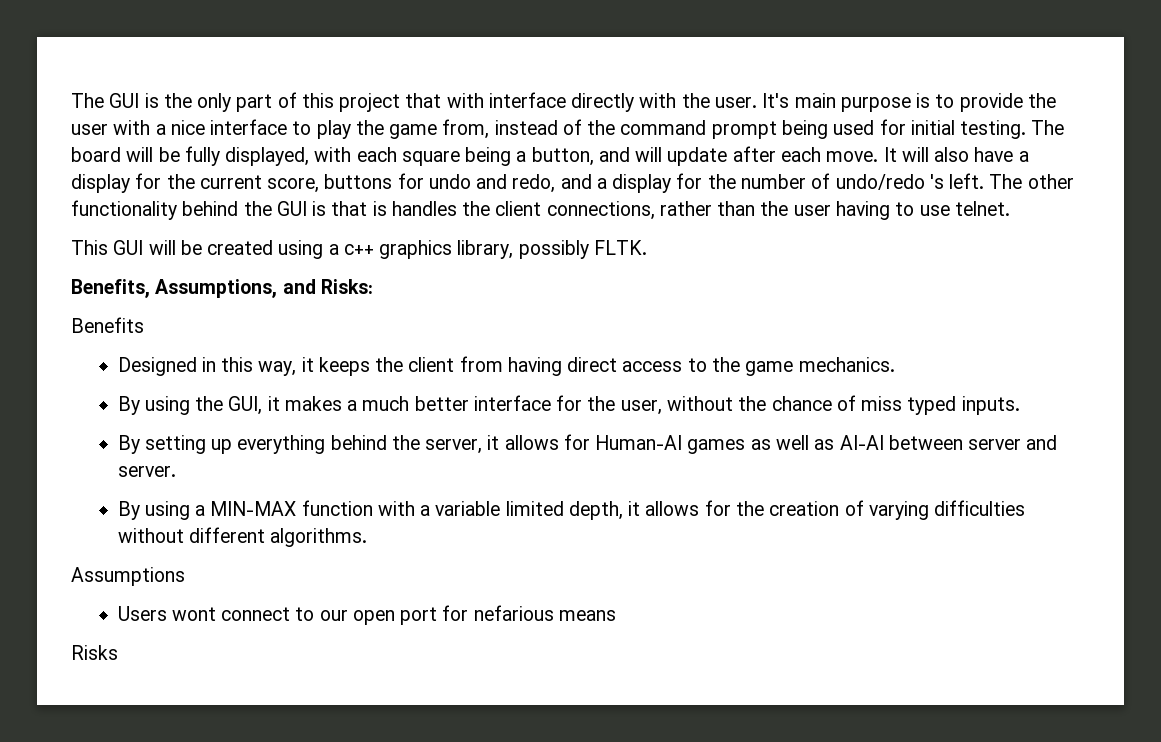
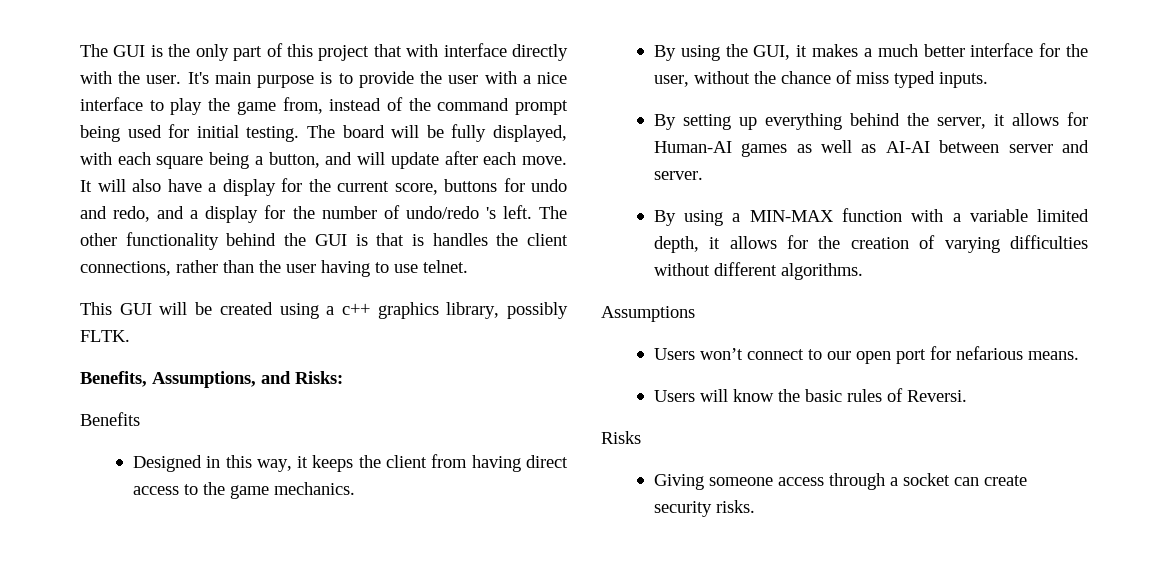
[171,607,216,621] wont -> [699,348,743,360] won’t
[558,610,616,621] [71,645,118,660] means // Risks -> [1027,351,1079,360] [653,388,967,402] [601,431,641,444] [653,473,1027,490] [653,500,755,517] means. // Users will know the basic rules of Reversi. // Risks // Giving someone access through a socket can create security risks.

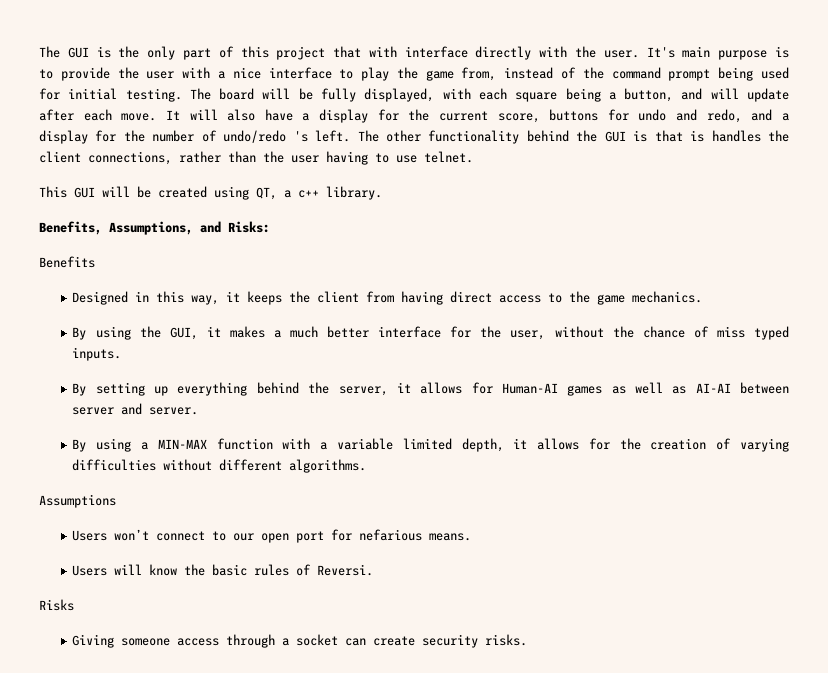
(319, 311) none -> [256,187,277,200] QT,
[377,302,568,319] [80,330,130,342] graphics library, possibly FLTK. -> [326,186,382,200] library.

